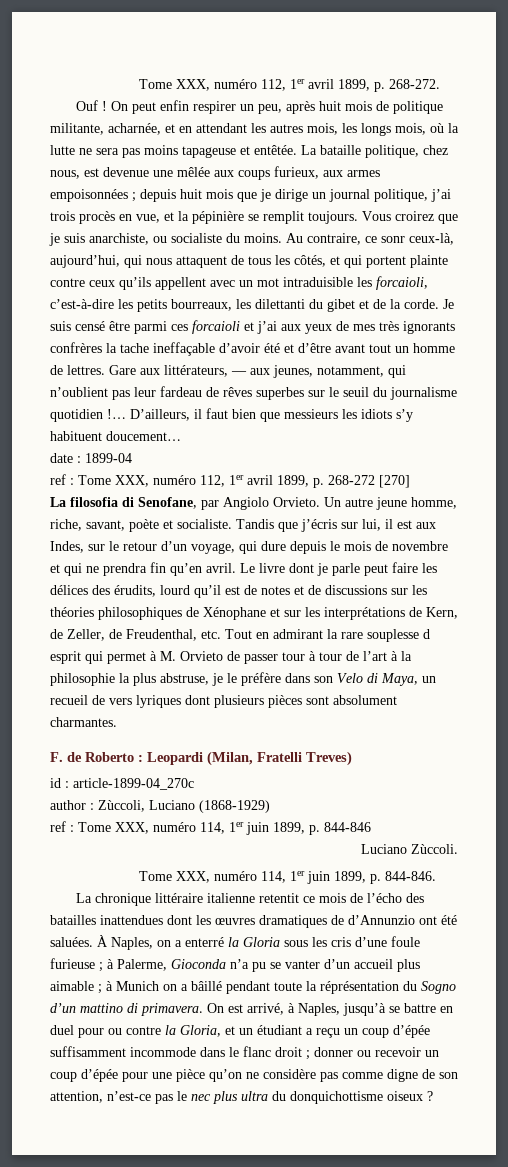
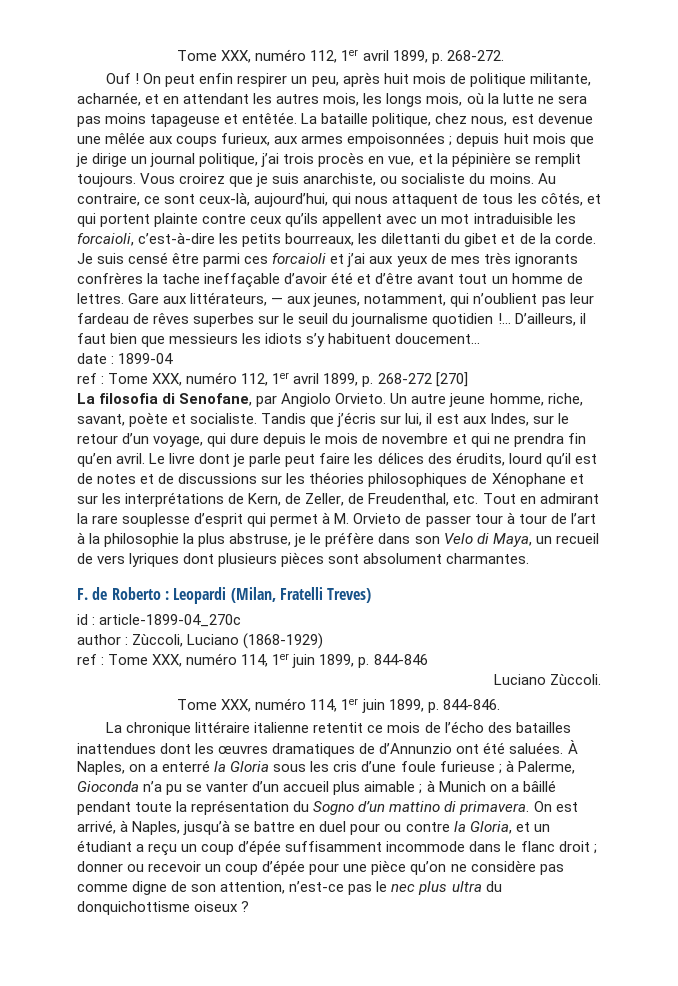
[381,236,405,243] sonr -> [164,194,196,204] sont
[423,629,430,639] [50,651,81,664] d esprit -> [194,513,244,527] d’esprit
[320,981,399,994] réprésentation -> [191,800,290,815] représentation

